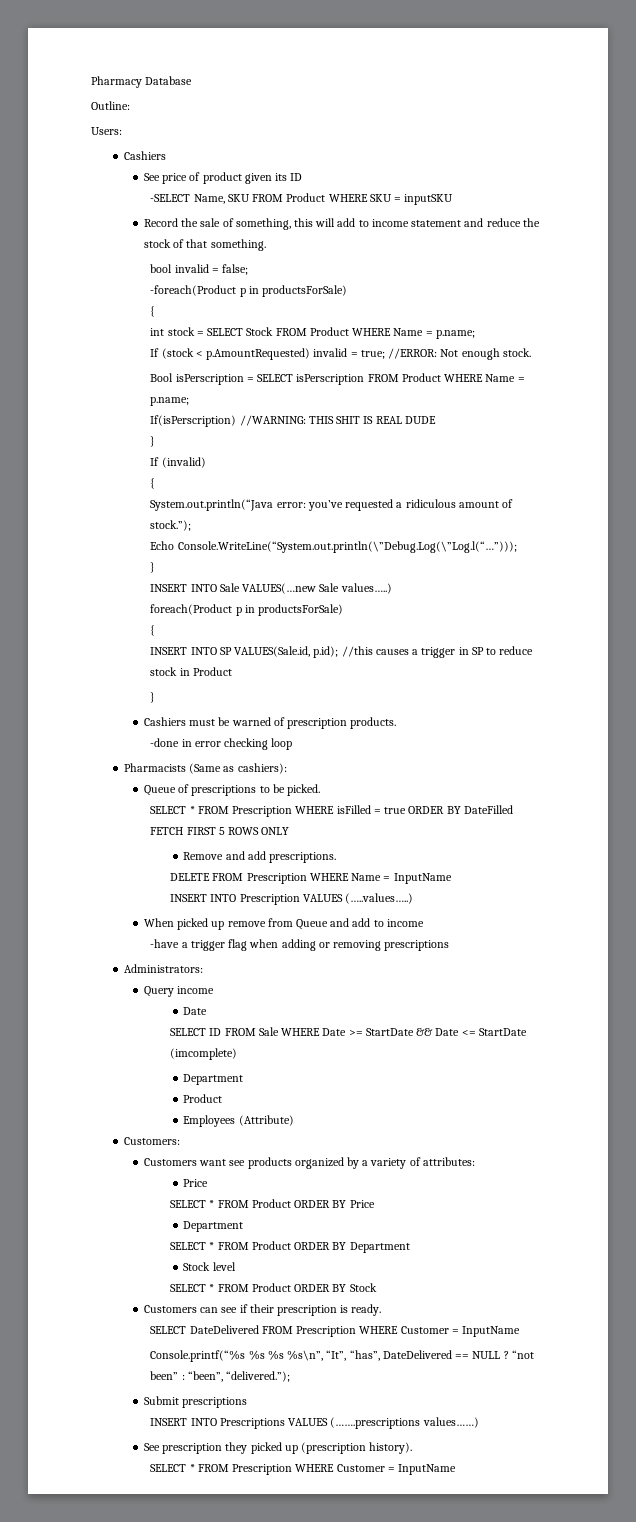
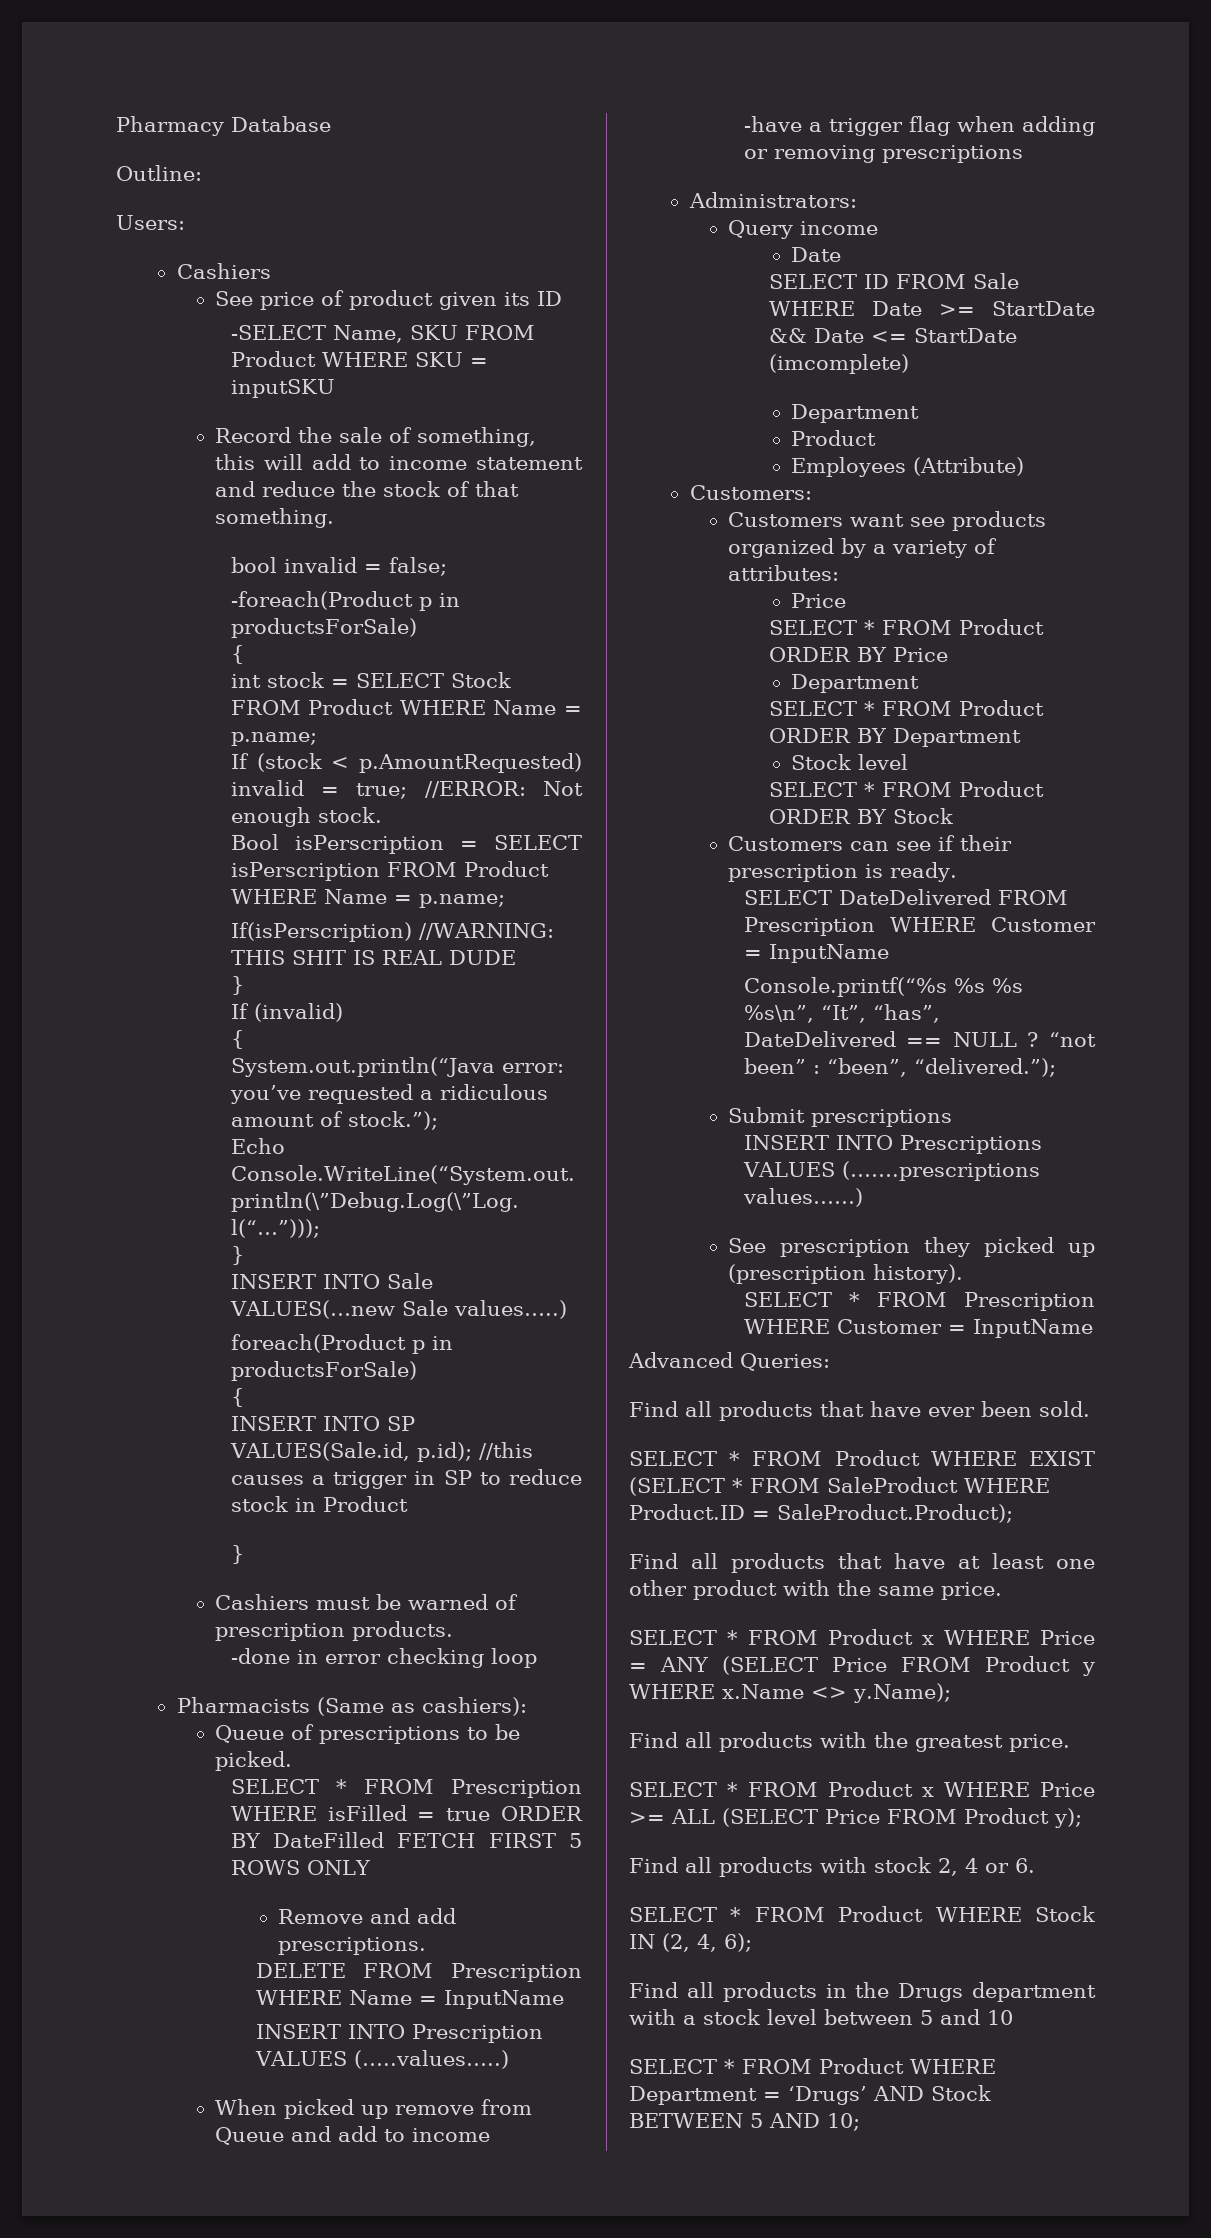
(457, 1469) none -> [628,1352,830,1371] [629,1401,1090,1421] [629,1450,1095,1466] [629,1477,1050,1496] [629,1504,1013,1523] [629,1553,1095,1573] [629,1580,1002,1600] [629,1629,1095,1645] [629,1656,1095,1676] [629,1683,951,1703] [629,1732,1070,1752] [629,1781,1095,1797] [629,1808,1082,1828] [629,1857,1035,1877] [629,1906,1095,1922] [629,1933,752,1952] [629,1982,1096,2002] [629,2009,1013,2025] [629,2058,996,2074] [629,2085,991,2105] [629,2113,860,2131] // Advanced Queries: // Find all products that have ever been sold. // SELECT * FROM Product WHERE EXIST (SELECT * FROM SaleProduct WHERE Product.ID = SaleProduct.Product); // Find all products that have at least one other product with the same price. // SELECT * FROM Product x WHERE Price = ANY (SELECT Price FROM Product y WHERE x.Name <> y.Name); // Find all products with the greatest price. // SELECT * FROM Product x WHERE Price >= ALL (SELECT Price FROM Product y); // Find all products with stock 2, 4 or 6. // SELECT * FROM Product WHERE Stock IN (2, 4, 6); // Find all products in the Drugs department with a stock level between 5 and 10 // SELECT * FROM Product WHERE Department = ‘Drugs’ AND Stock BETWEEN 5 AND 10;

